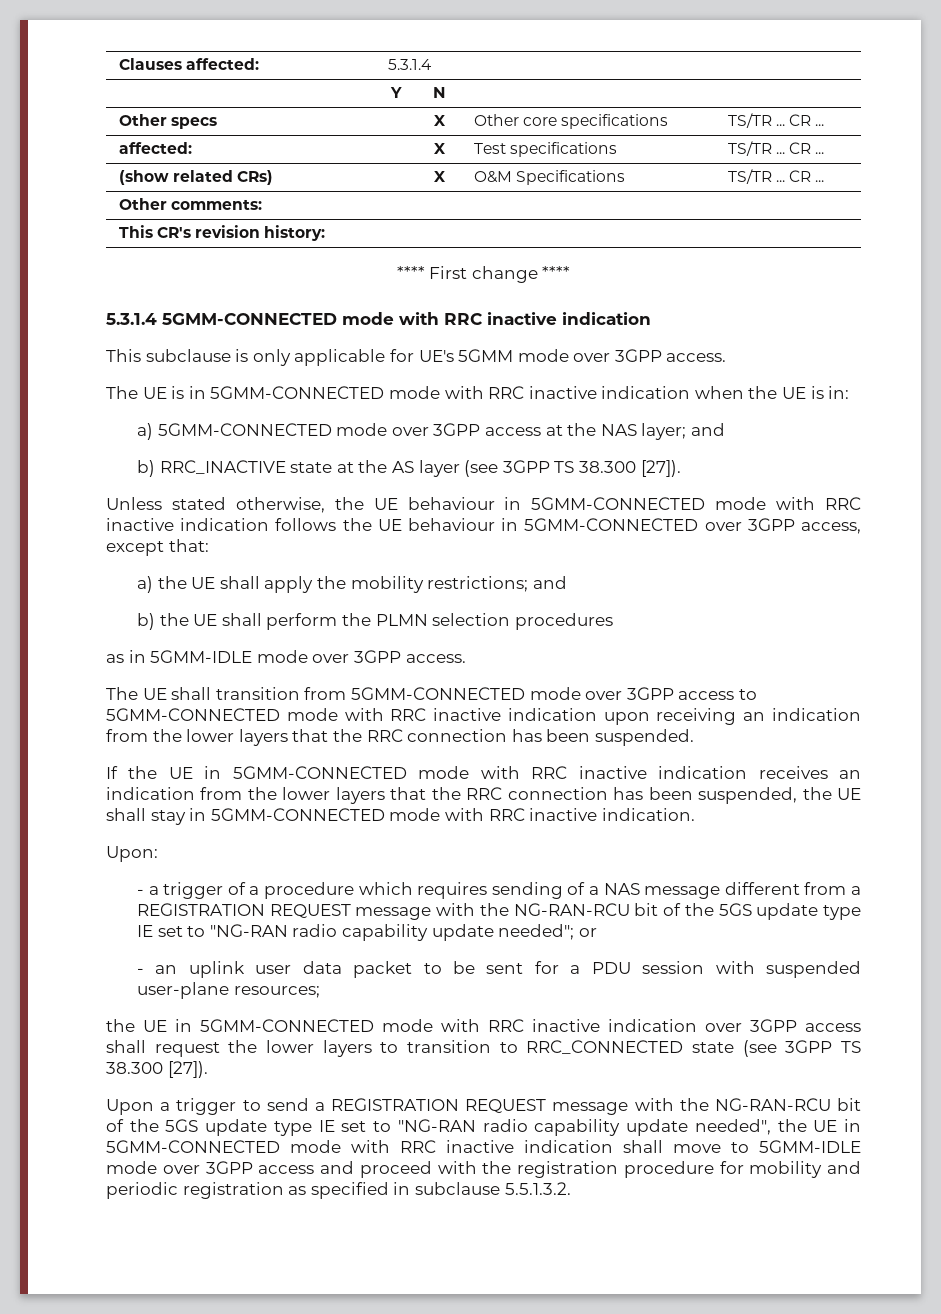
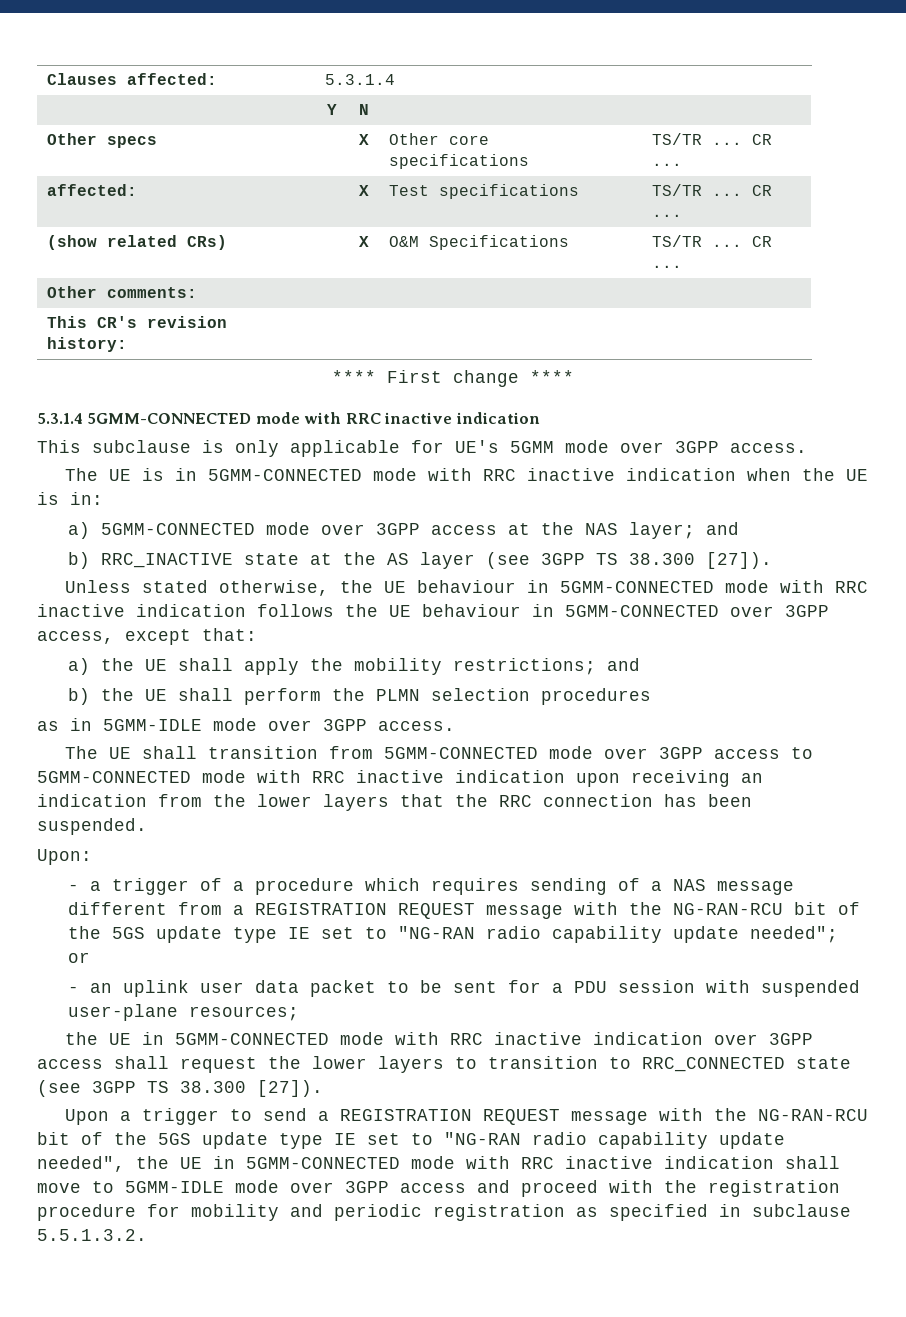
[106,766,861,779] [106,787,861,804] [106,808,695,825] // If the UE in 5GMM-CONNECTED mode with RRC inactive indication receives an indication from the lower layers that the RRC connection has been suspended, the UE shall stay in 5GMM-CONNECTED mode with RRC inactive indication. -> (147, 826) none

